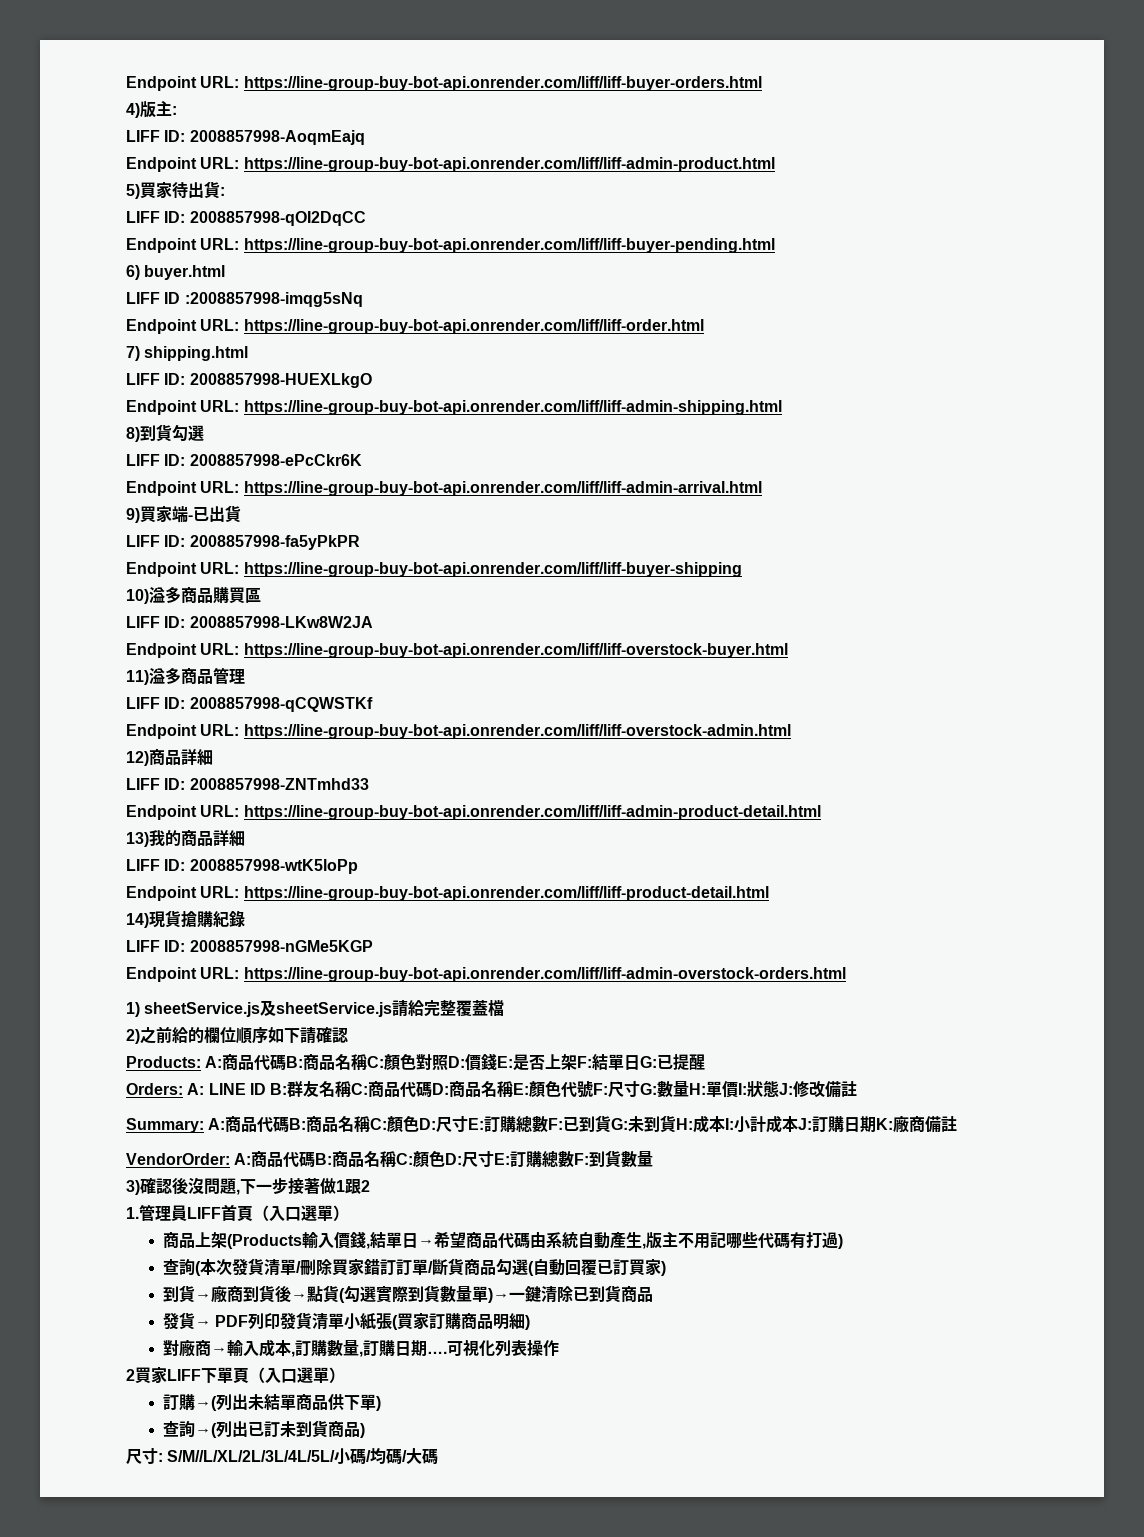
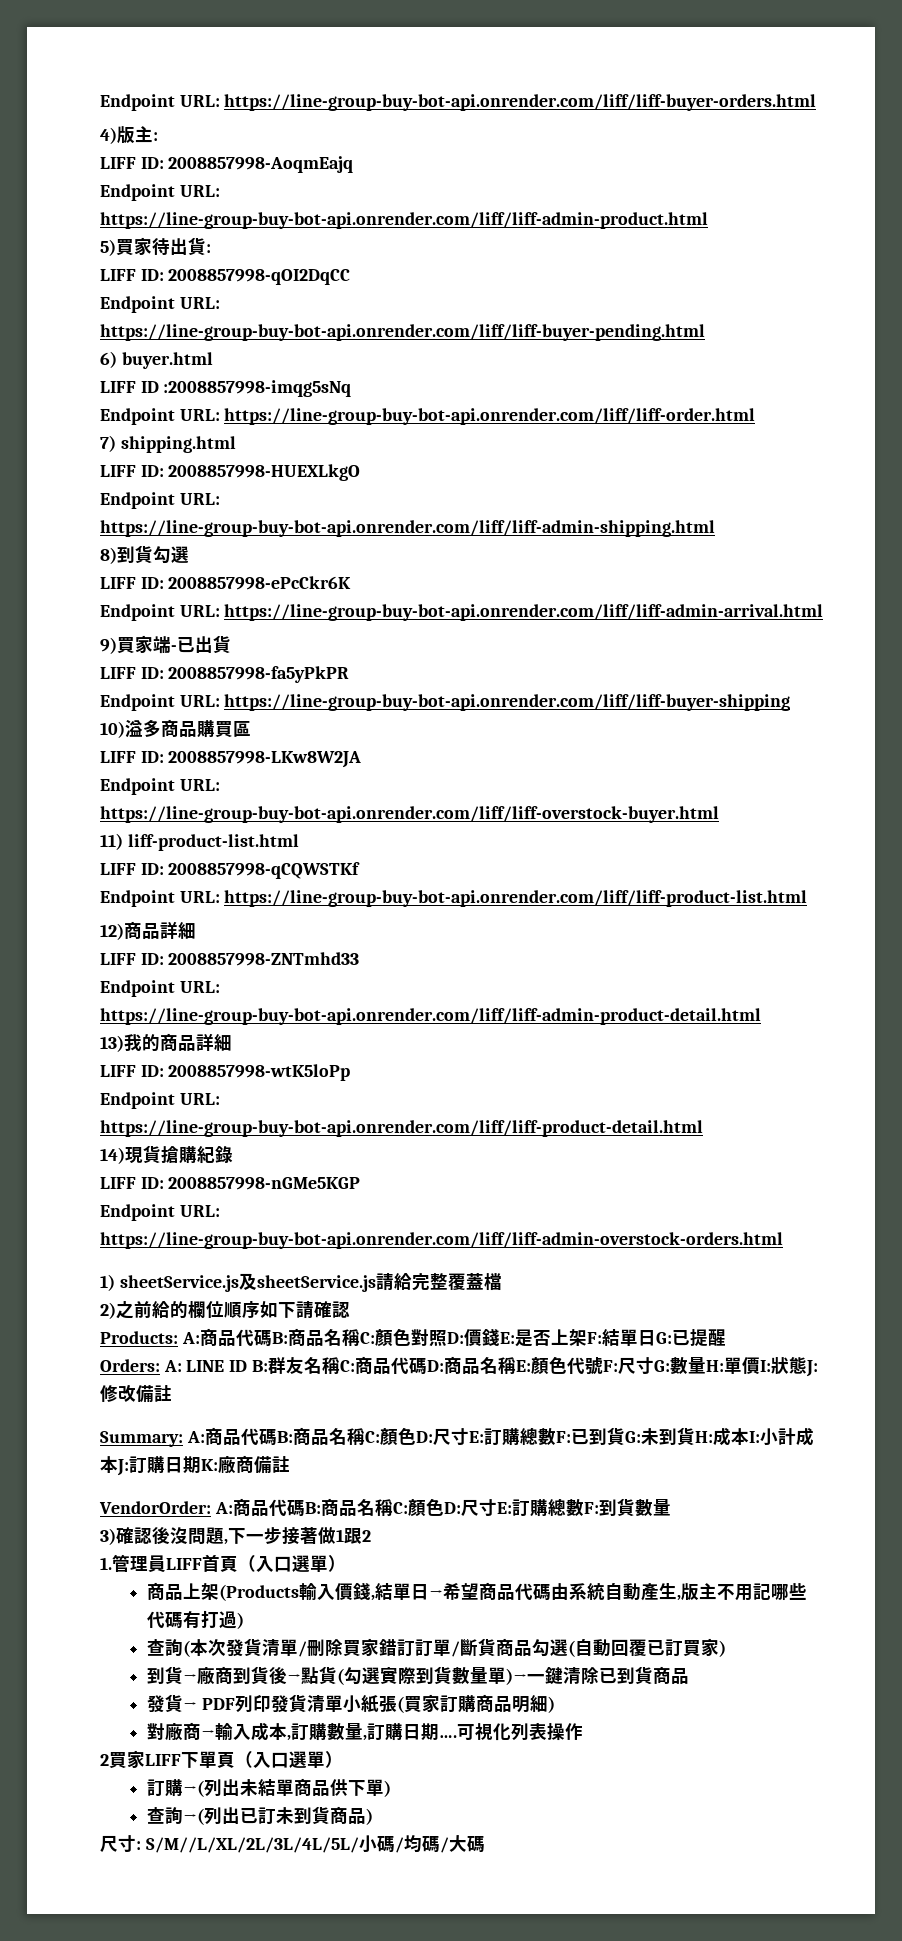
[149,667,245,684] 溢多商品管理 -> [127,834,299,851] liff-product-list.html
[243,724,791,739] https://line-group-buy-bot-api.onrender.com/liff/liff-overstock-admin.html -> [224,890,808,907] https://line-group-buy-bot-api.onrender.com/liff/liff-product-list.html

